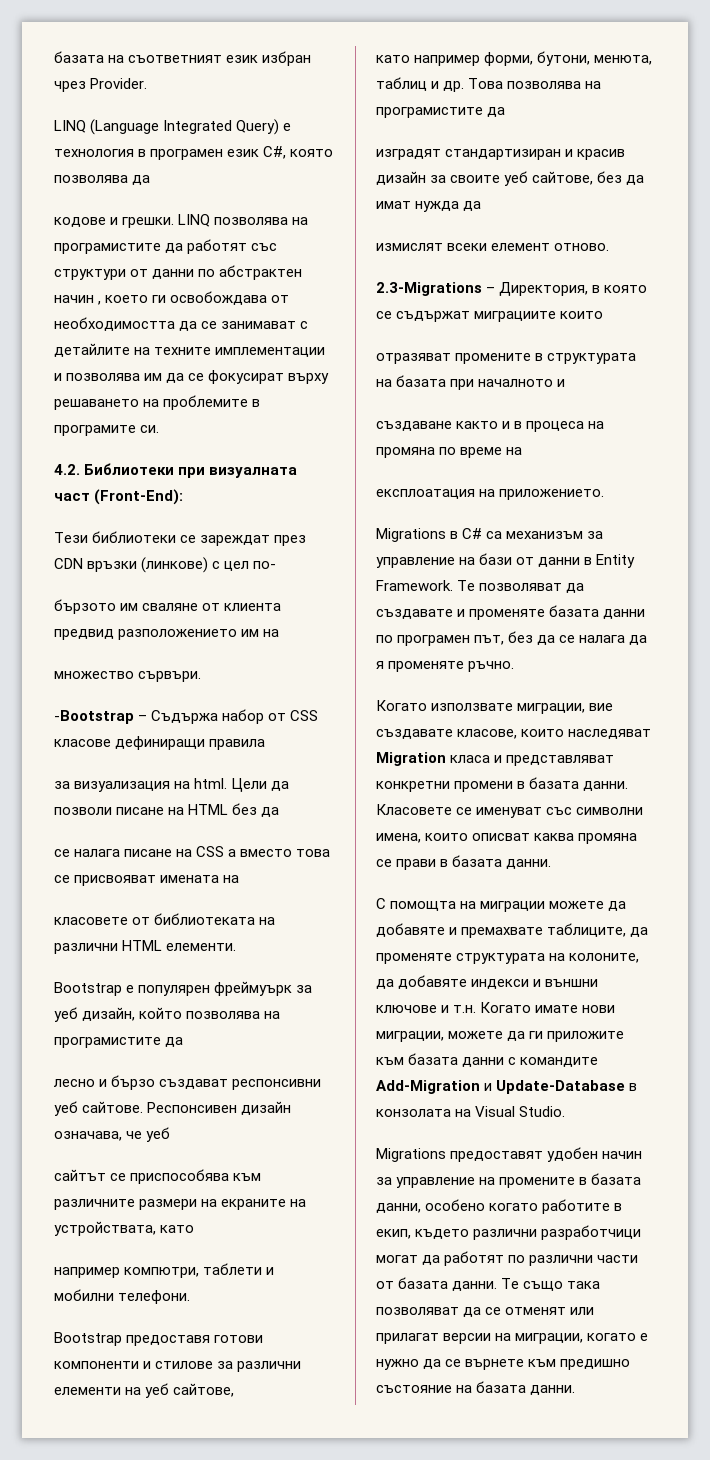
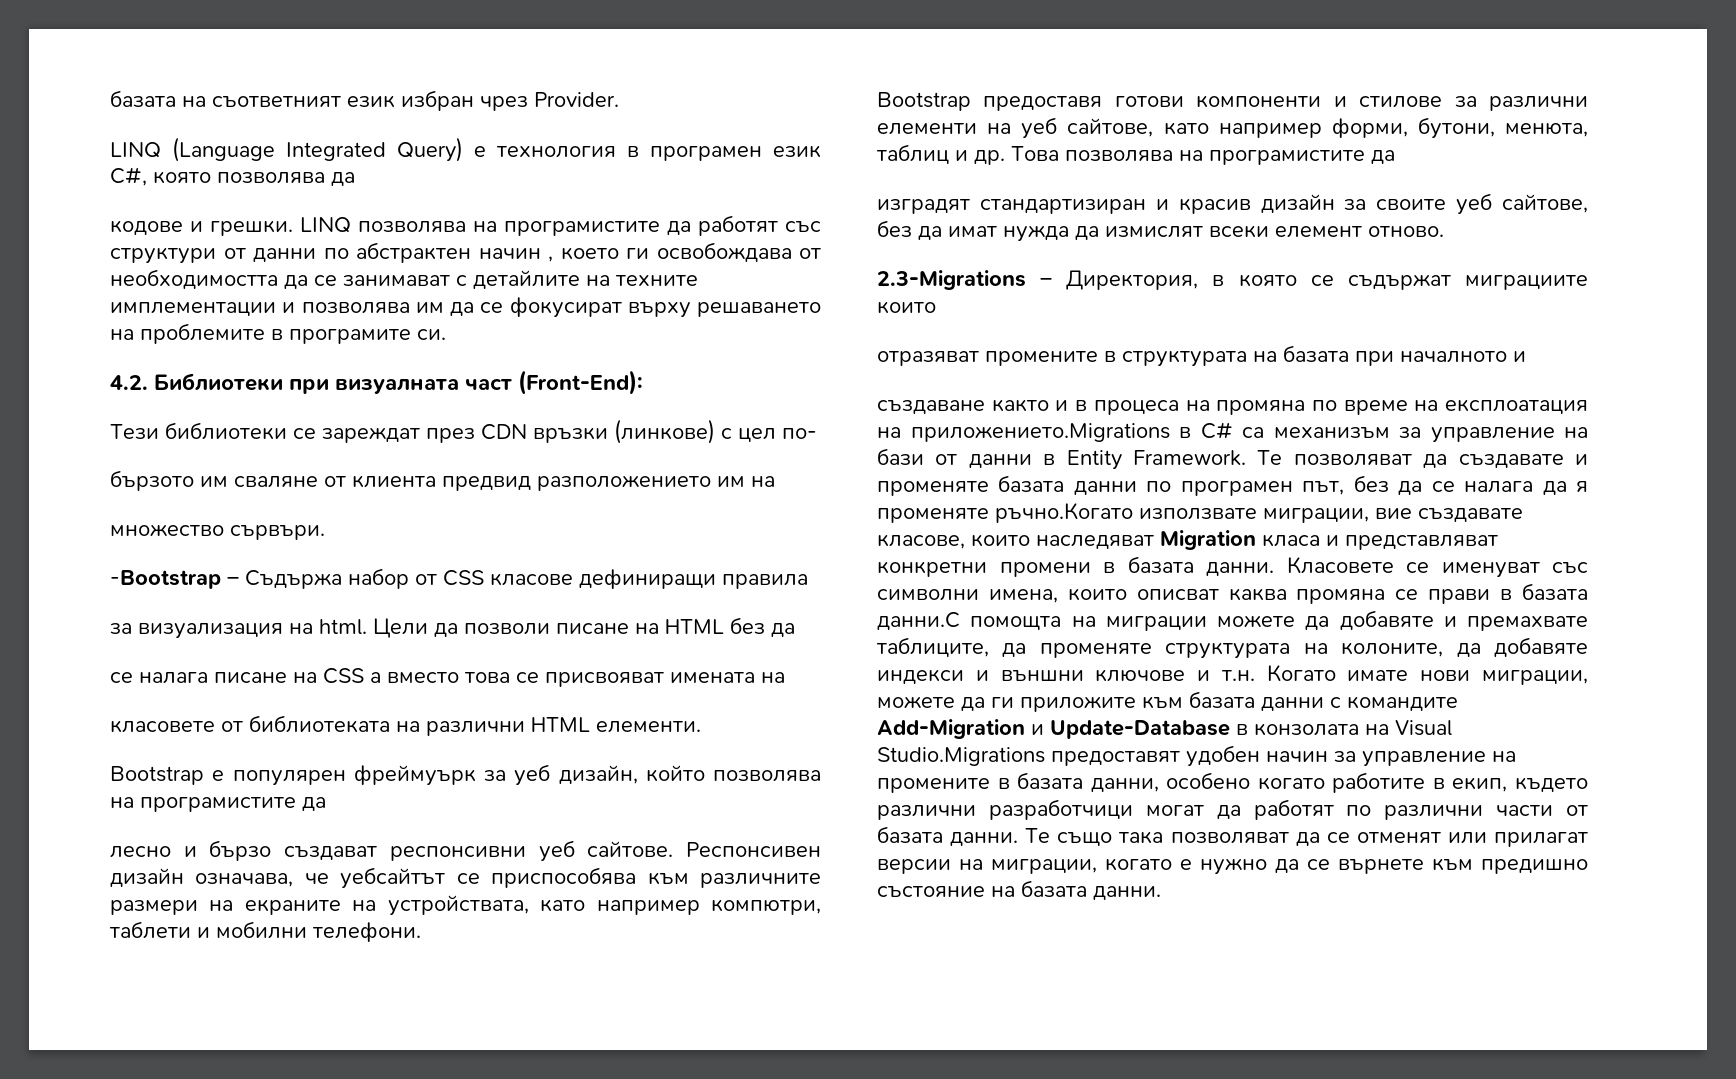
[146,1127,171,1142] [54,1169,106,1181] уеб // сайтът -> [340,867,446,889] уебсайтът
(195, 1229) // -> (586, 905) none
(235, 1390) // -> (1154, 127) none
(482, 206) // -> (1099, 233) none
(523, 451) // -> (1439, 405) none
[499,489,605,500] [376,528,446,542] приложението. // Migrations -> [910,423,1170,442] приложението.Migrations
[468,661,515,672] [376,700,427,711] ръчно. // Когато -> [995,502,1133,523] ръчно.Когато
[506,859,552,869] [376,898,386,909] данни. // С -> [877,612,960,631] данни.С
[519,1106,566,1117] [376,1148,446,1162] Studio. // Migrations -> [877,747,1045,766] Studio.Migrations

